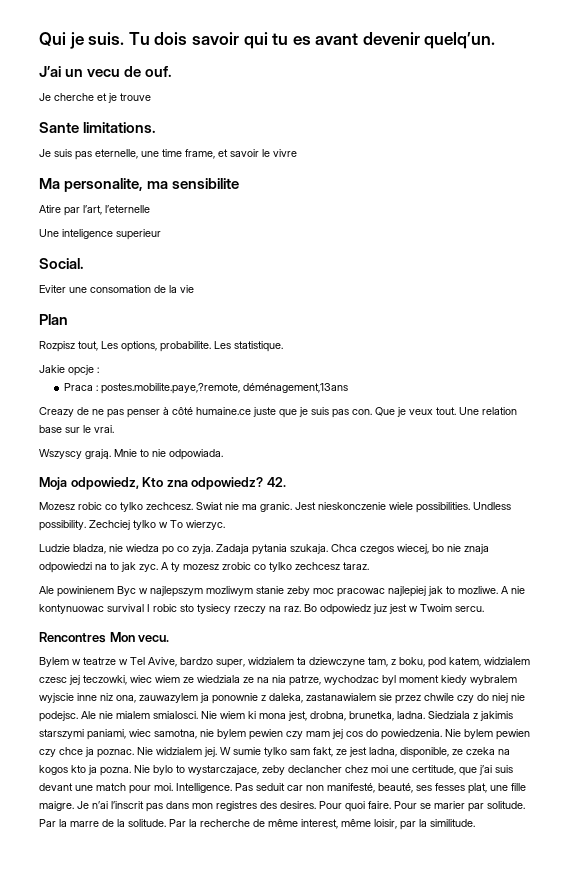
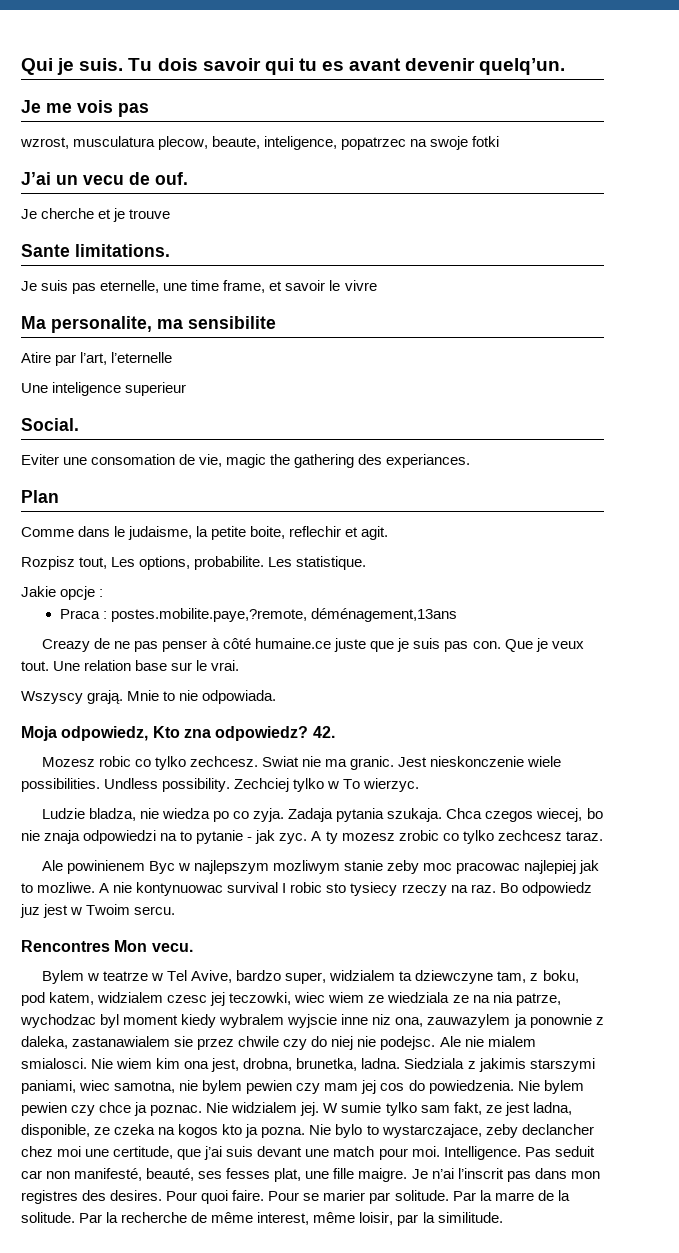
(496, 40) none -> [21,100,149,117] [20,136,500,150] // Je me vois pas // wzrost, musculatura plecow, beaute, inteligence, popatrzec na swoje fotki
[169,285,194,293] [39,314,68,325] la vie // Plan -> [199,454,471,468] [21,490,59,503] [21,526,389,540] vie, magic the gathering des experiances. // Plan // Comme dans le judaisme, la petite boite, reflechir et agit.
(119, 566) none -> [196,830,253,844] pytanie -
[248,711,286,719] ki mona -> [156,1058,210,1069] kim ona

